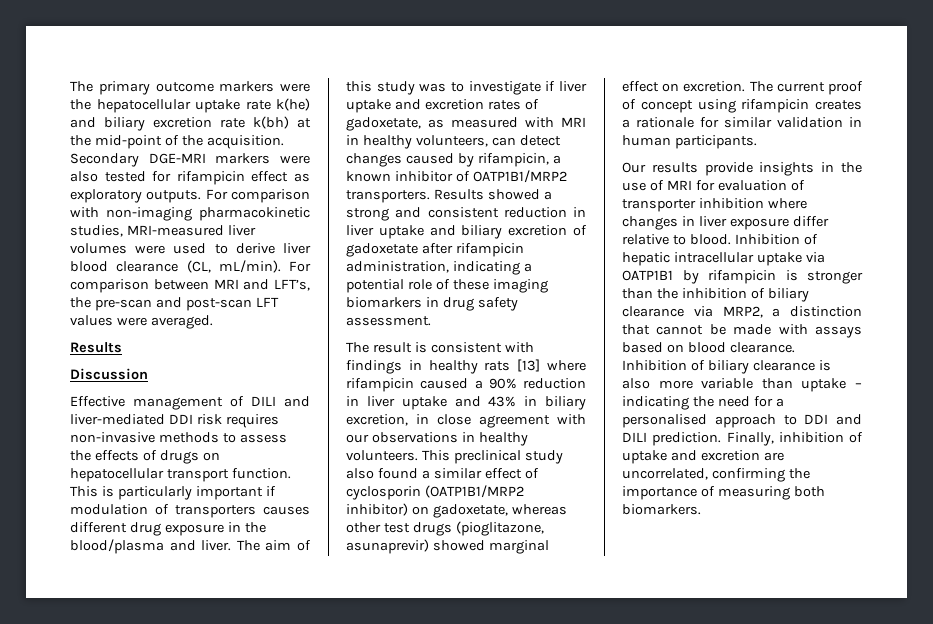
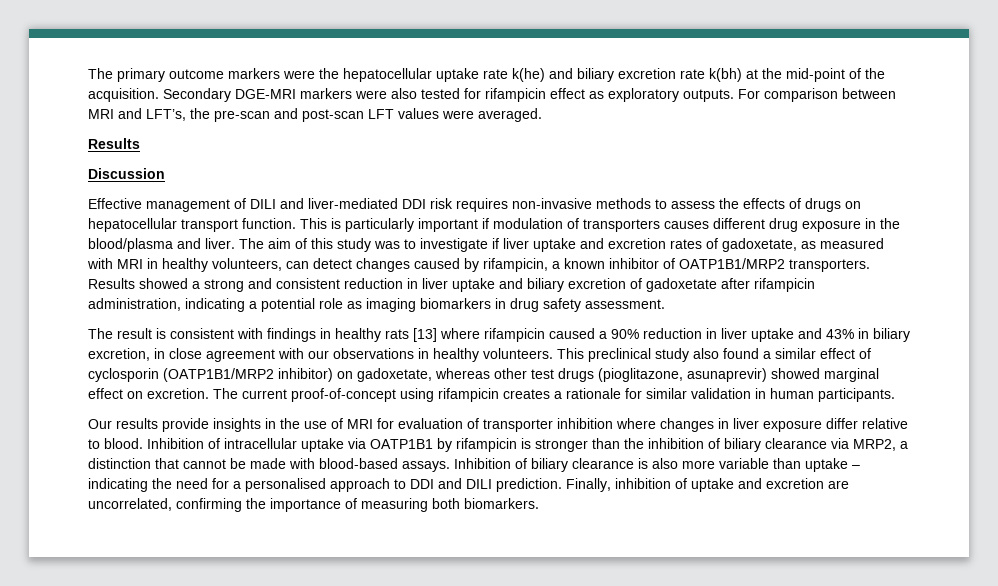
[70,207,310,221] [70,225,256,237] [70,243,311,254] [70,260,311,273] [70,279,149,293] with non-imaging pharmacokinetic studies, MRI-measured liver volumes were used to derive liver blood clearance (CL, mL/min). For comparison -> (838, 95) none
[435,279,489,290] of these -> [347,301,362,309] as
[828,81,863,95] [622,99,693,113] proof of concept -> [291,388,396,402] proof-of-concept
[622,252,670,266] hepatic -> (220, 443) none
[815,326,862,338] [622,342,795,353] assays based on blood clearance. -> [319,458,450,472] blood-based assays.

